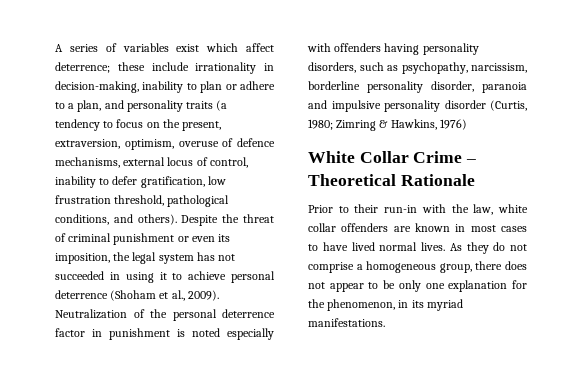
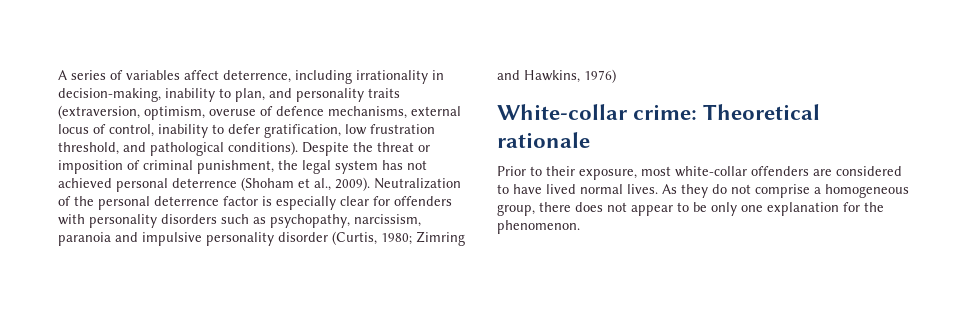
[176,43,274,52] [55,62,189,73] exist which affect deterrence; these include -> [184,70,352,84] affect deterrence, including
[200,81,275,93] [55,100,228,112] [55,119,222,131] [55,139,120,149] plan or adhere to a plan, and personality traits (a tendency to focus on the present, extraversion, -> [235,88,400,102] [58,105,140,119] plan, and personality traits (extraversion,
[167,195,230,207] [55,214,274,226] [55,233,231,245] [55,253,110,264] pathological conditions, and others). Despite the threat of criminal punishment or even its imposition, -> [123,141,430,156] [58,160,274,174] and pathological conditions). Despite the threat or imposition of criminal punishment,
[55,271,227,283] succeeded in using it to achieve -> [58,178,112,188] achieved
[92,328,274,340] [307,43,479,55] [308,62,356,73] in punishment is noted especially with offenders having personality disorders, -> [262,196,452,210] [58,214,217,228] is especially clear for offenders with personality disorders
[308,81,474,93] borderline personality disorder, -> (421, 220) none
[379,120,389,128] & -> [497,70,520,80] and
[308,151,477,163] [308,174,475,186] [308,204,528,215] [308,223,527,232] White Collar Crime – Theoretical Rationale // Prior to their run-in with the law, white collar offenders are known in most cases -> [497,104,821,120] [497,132,590,148] [497,166,902,180] White-collar crime: Theoretical rationale // Prior to their exposure, most white-collar offenders are considered
[327,299,463,311] [308,318,385,327] phenomenon, in its myriad manifestations. -> [497,220,580,234] phenomenon.

